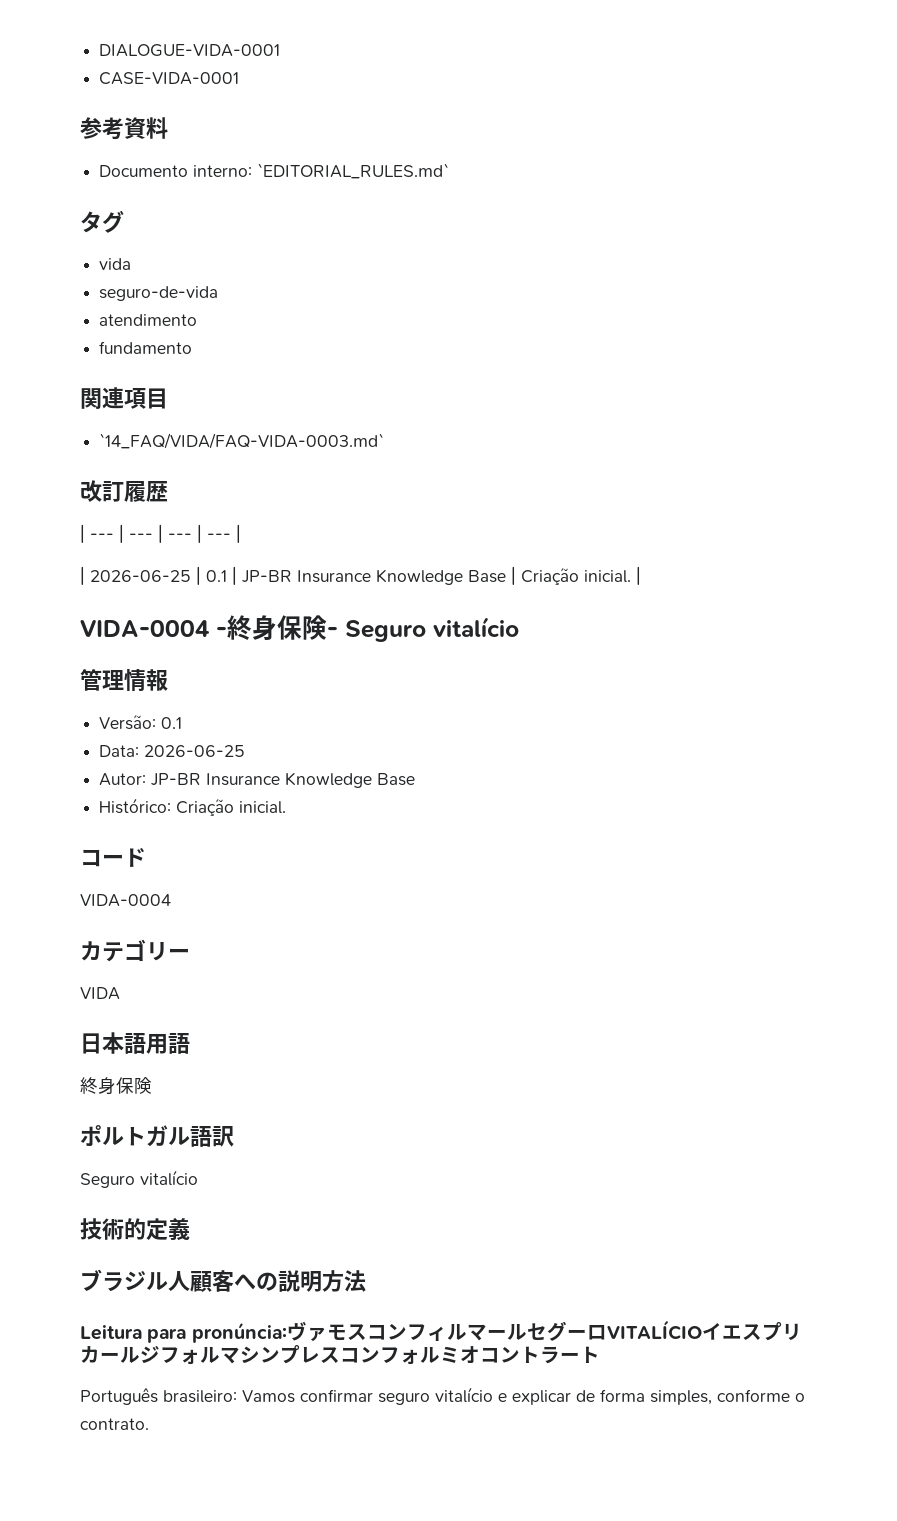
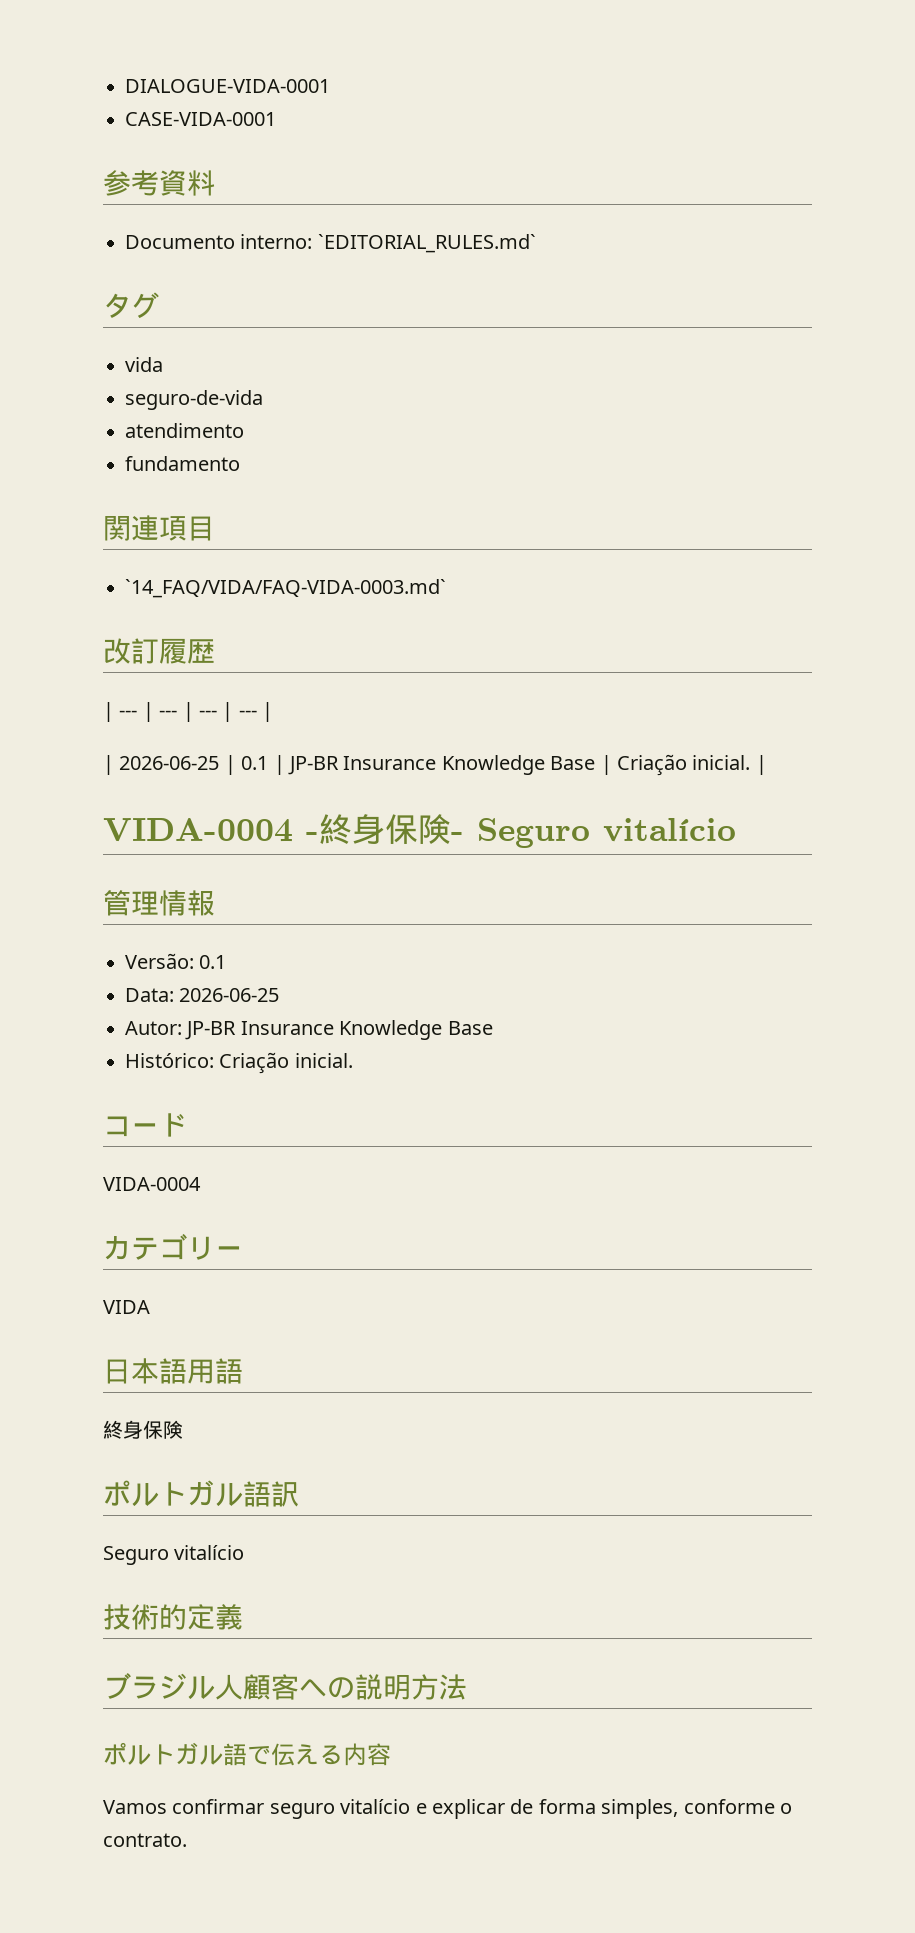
[80,1320,802,1343] [80,1345,600,1364] [80,1388,237,1405] Leitura para pronúncia:ヴァモスコンフィルマールセグーロVITALÍCIOイエスプリカールジフォルマシンプレスコンフォルミオコントラート // Português brasileiro: -> [103,1742,391,1766] ポルトガル語で伝える内容 //

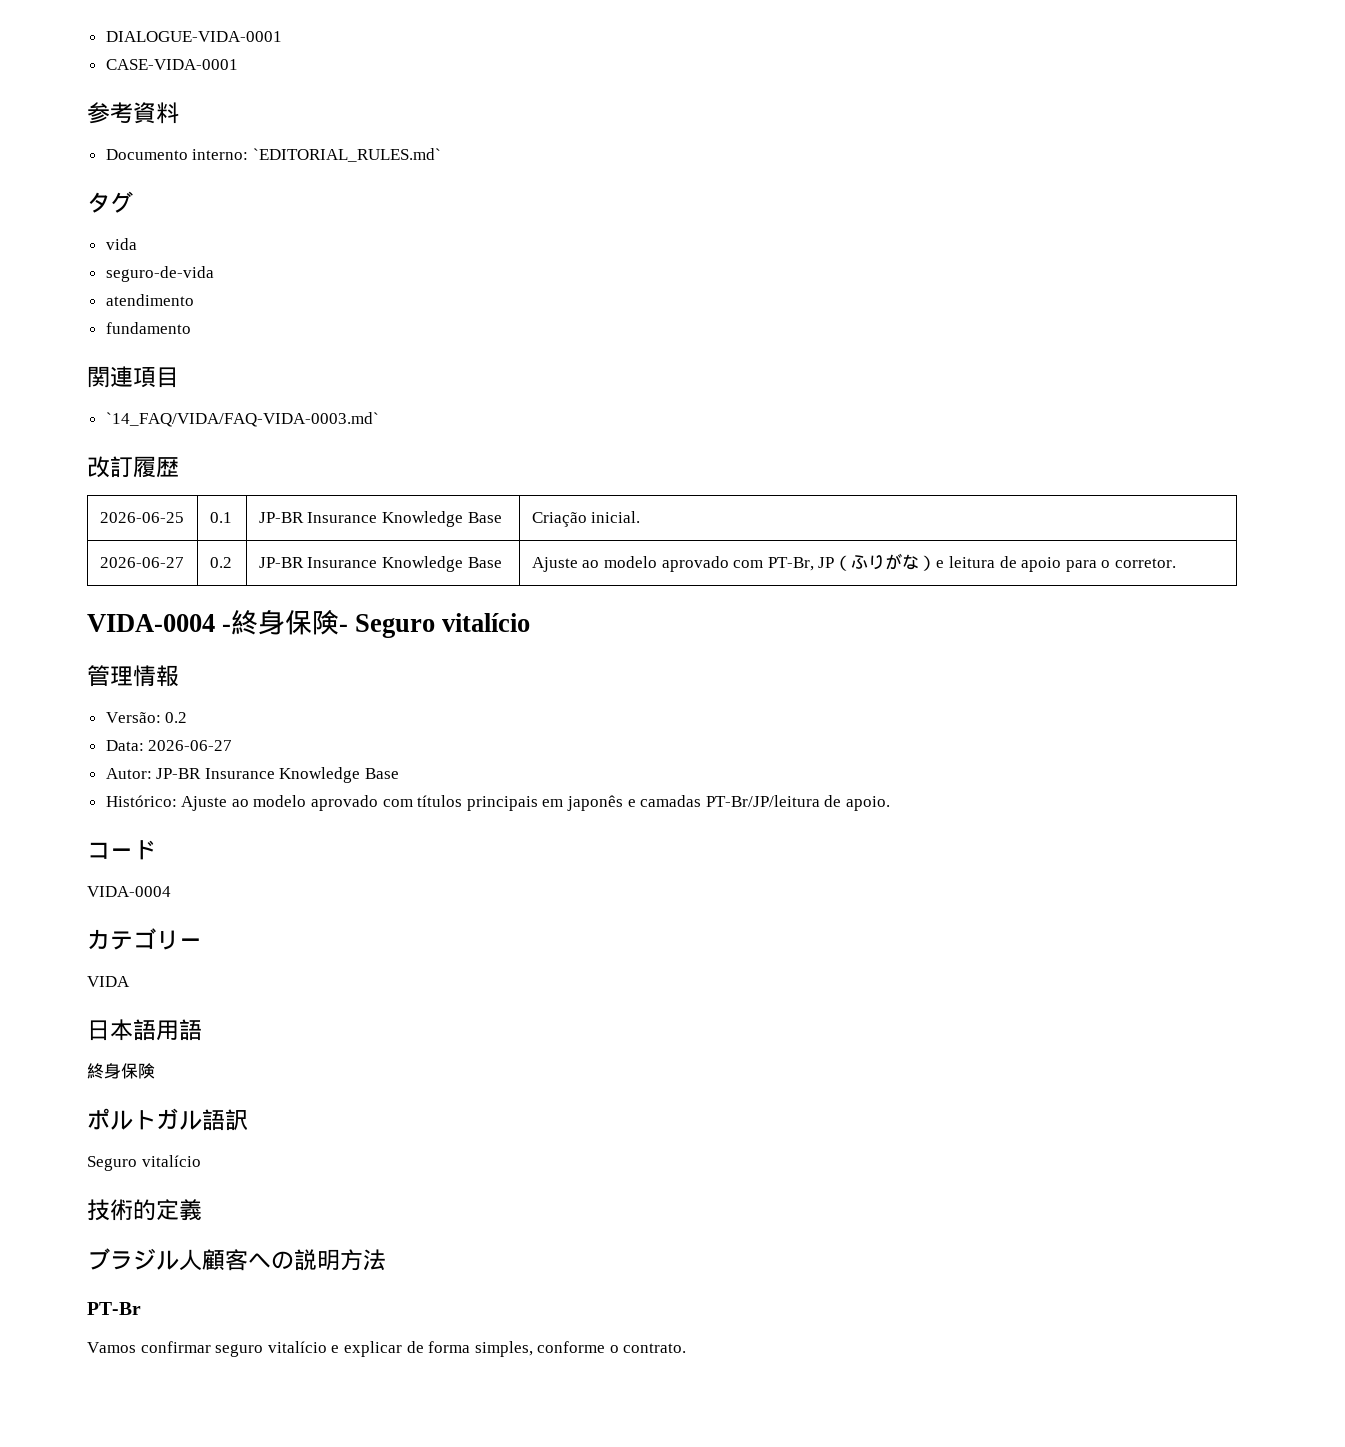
[103,702,274,722] [103,754,767,776] // | --- | --- | --- | --- | // | 2026-06-25 | 0.1 | JP-BR Insurance Knowledge Base | Criação inicial. | -> [99,512,184,523] [209,512,232,523] [258,511,502,527] [531,511,641,527] [99,557,184,568] [209,557,232,568] [258,556,502,572] [531,553,1176,572] // 2026-06-25 | 0.1 | JP-BR Insurance Knowledge Base | Criação inicial. // 2026-06-27 | 0.2 | JP-BR Insurance Knowledge Base | Ajuste ao modelo aprovado com PT-Br, JP（ふりがな）e leitura de apoio para o corretor.
[199,955,227,969] 0.1 -> [165,712,188,723] 0.2
[179,988,280,1002] 2026-06-25 -> [148,740,233,751] 2026-06-27
[219,1052,353,1074] Criação inicial. -> [181,795,890,811] Ajuste ao modelo aprovado com títulos principais em japonês e camadas PT-Br/JP/leitura de apoio.
[103,1742,391,1766] ポルトガル語で伝える内容 -> [87,1302,141,1315] PT-Br

